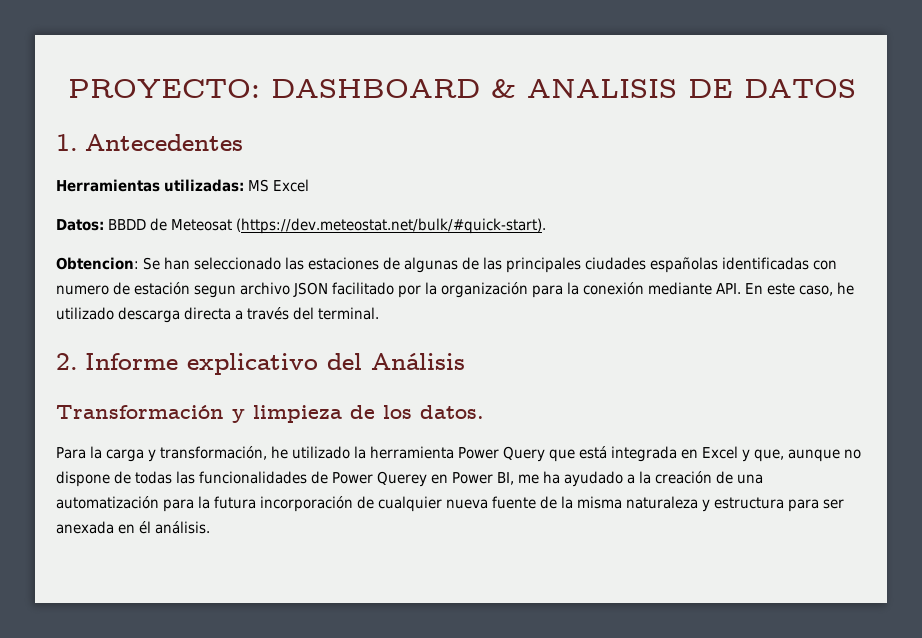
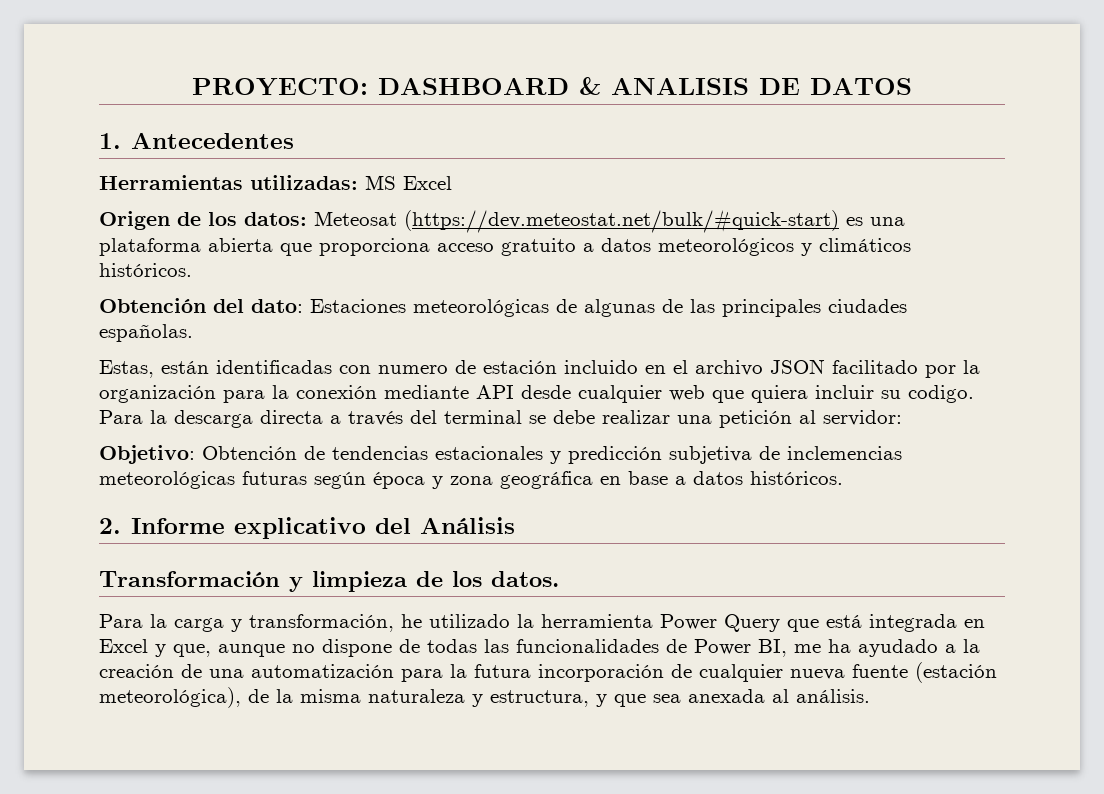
[56,218,546,234] [56,257,379,270] Datos: BBDD de Meteosat (https://dev.meteostat.net/bulk/#quick-start). // Obtencion: Se han seleccionado las estaciones -> [99,209,905,233] [99,238,911,256] [99,263,192,277] [99,298,549,317] Origen de los datos: Meteosat (https://dev.meteostat.net/bulk/#quick-start) es una plataforma abierta que proporciona acceso gratuito a datos meteorológicos y climáticos históricos. // Obtención del dato: Estaciones meteorológicas
[650,257,718,273] españolas -> [99,324,193,342] [99,360,209,378] españolas. // Estas, están
[194,285,236,298] segun -> [564,360,688,374] incluido en el
[716,282,854,296] [56,307,114,320] API. En este caso, he utilizado -> [476,385,974,403] [99,410,167,424] API desde cualquier web que quiera incluir su codigo. Para la
[318,307,379,320] terminal. -> [444,410,902,428] [99,445,902,464] [99,471,843,489] terminal se debe realizar una petición al servidor: // Objetivo: Obtención de tendencias estacionales y predicción subjetiva de inclemencias meteorológicas futuras según época y zona geográfica en base a datos históricos.
[377,471,493,487] Querey en Power -> (751, 647) none
(536, 502) none -> [915,662,997,683] [99,687,241,708] (estación meteorológica),
[714,497,844,512] [56,521,151,534] estructura para ser anexada en él -> [490,689,789,707] estructura, y que sea anexada al

